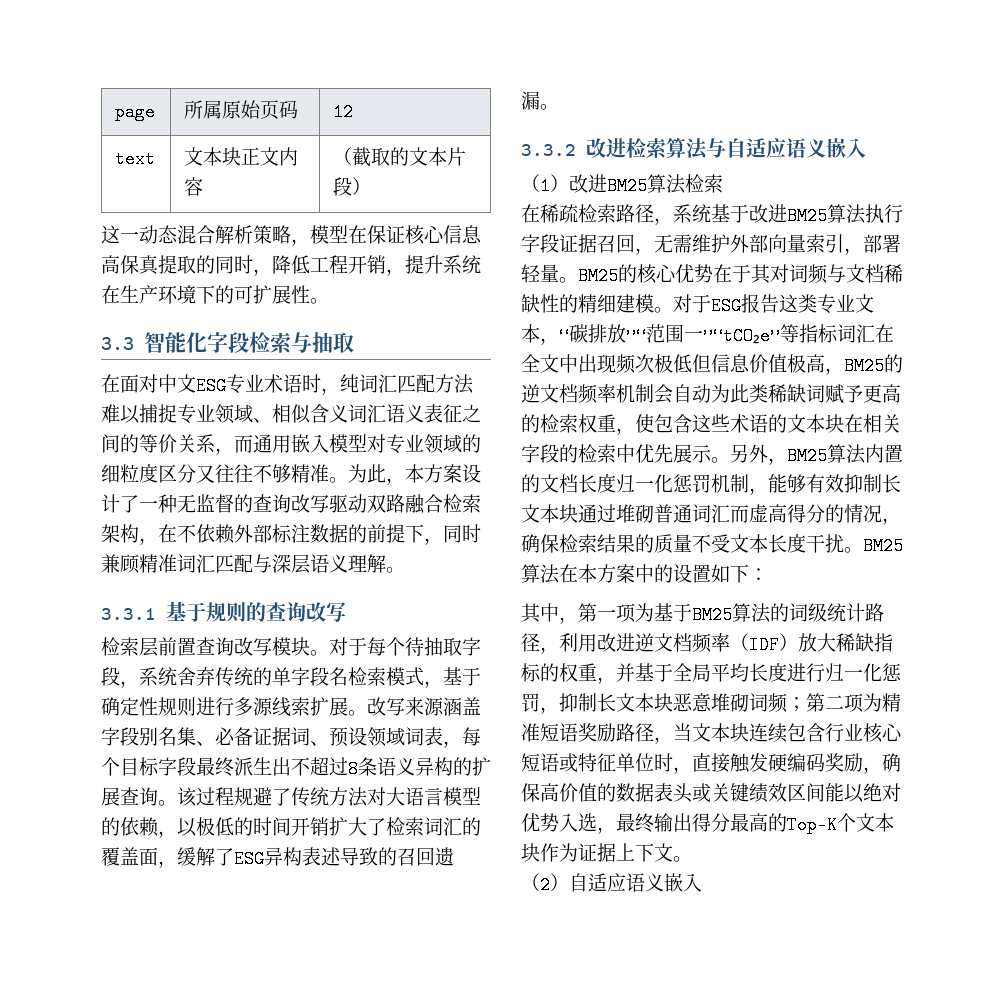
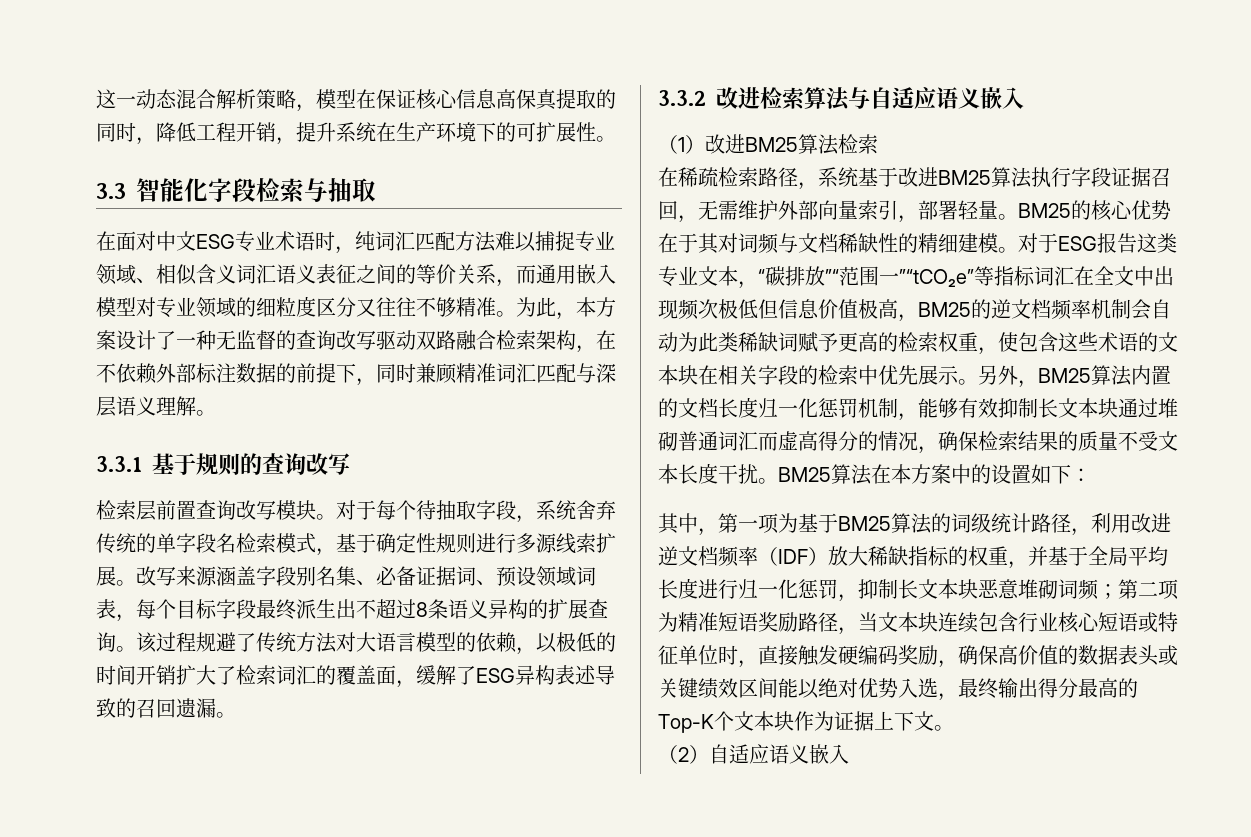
[115,103,156,121] [184,100,299,120] [333,103,354,121] [115,150,156,168] [184,147,299,166] [184,177,204,196] [333,147,467,167] [333,177,372,196] page | 所属原始页码 | 12 // text | 文本块正文内容 | （截取的文本片段） // -> (96, 99) none

